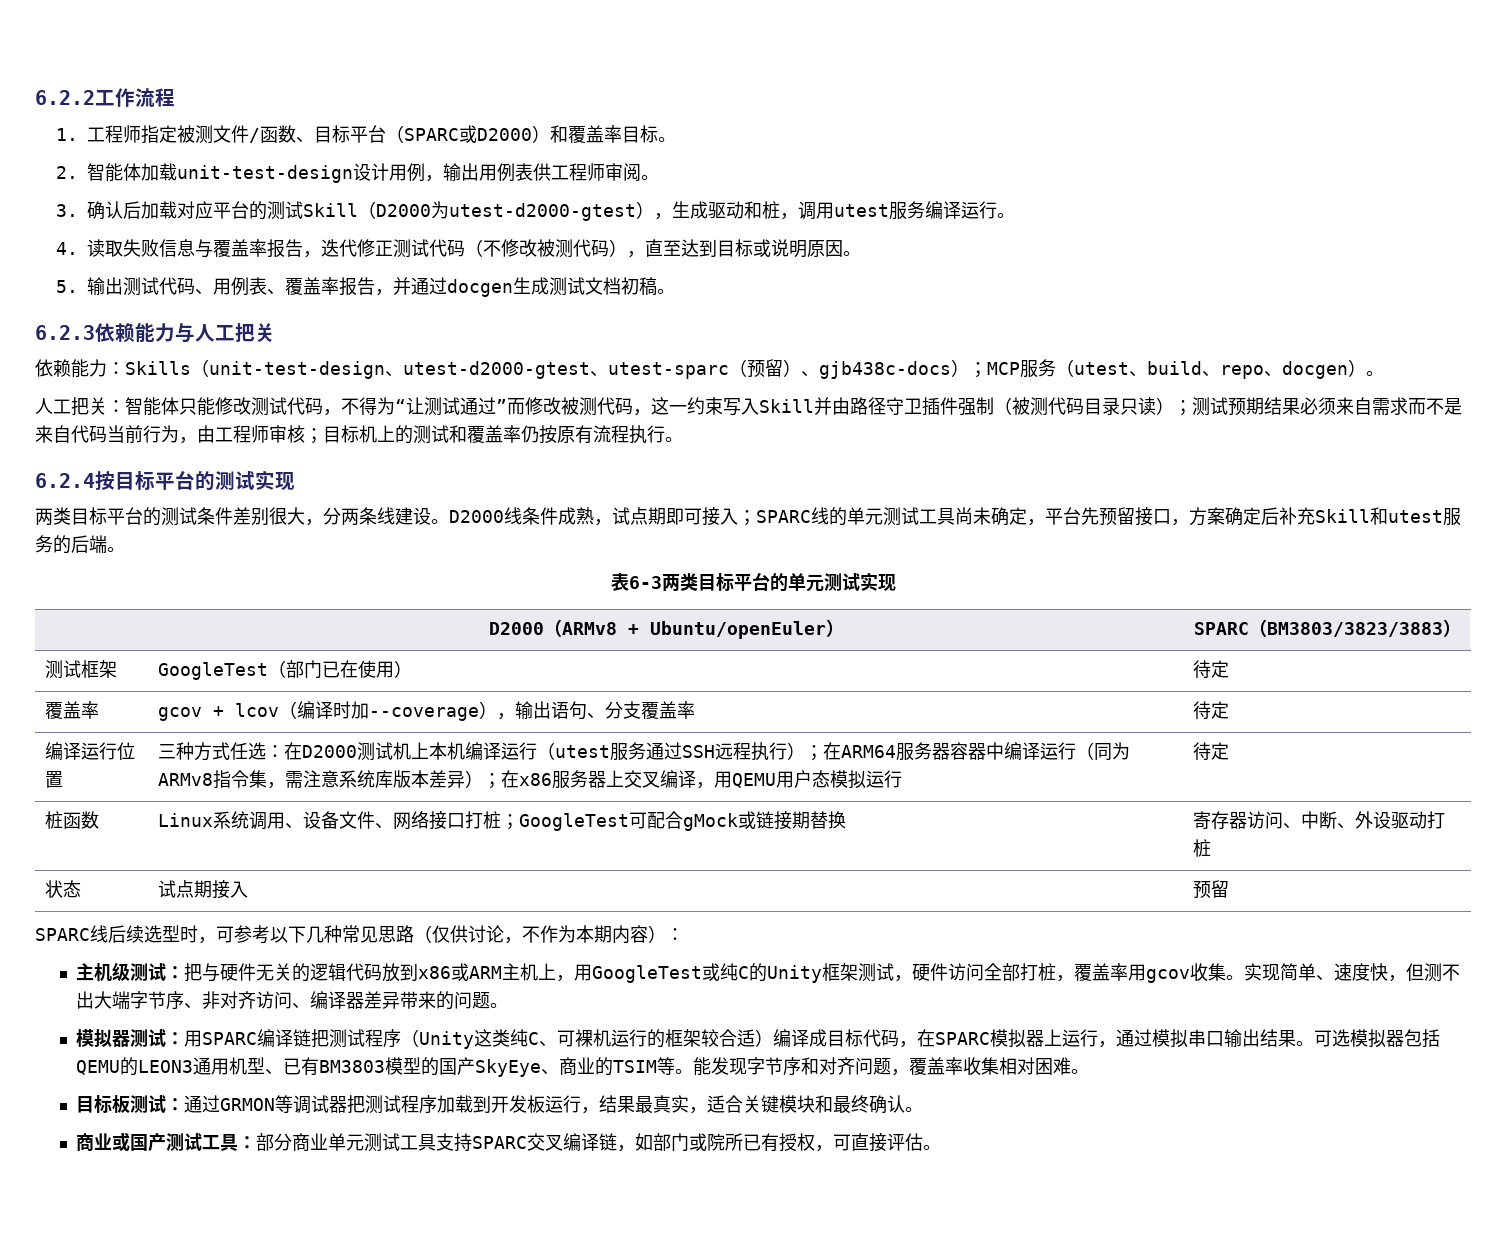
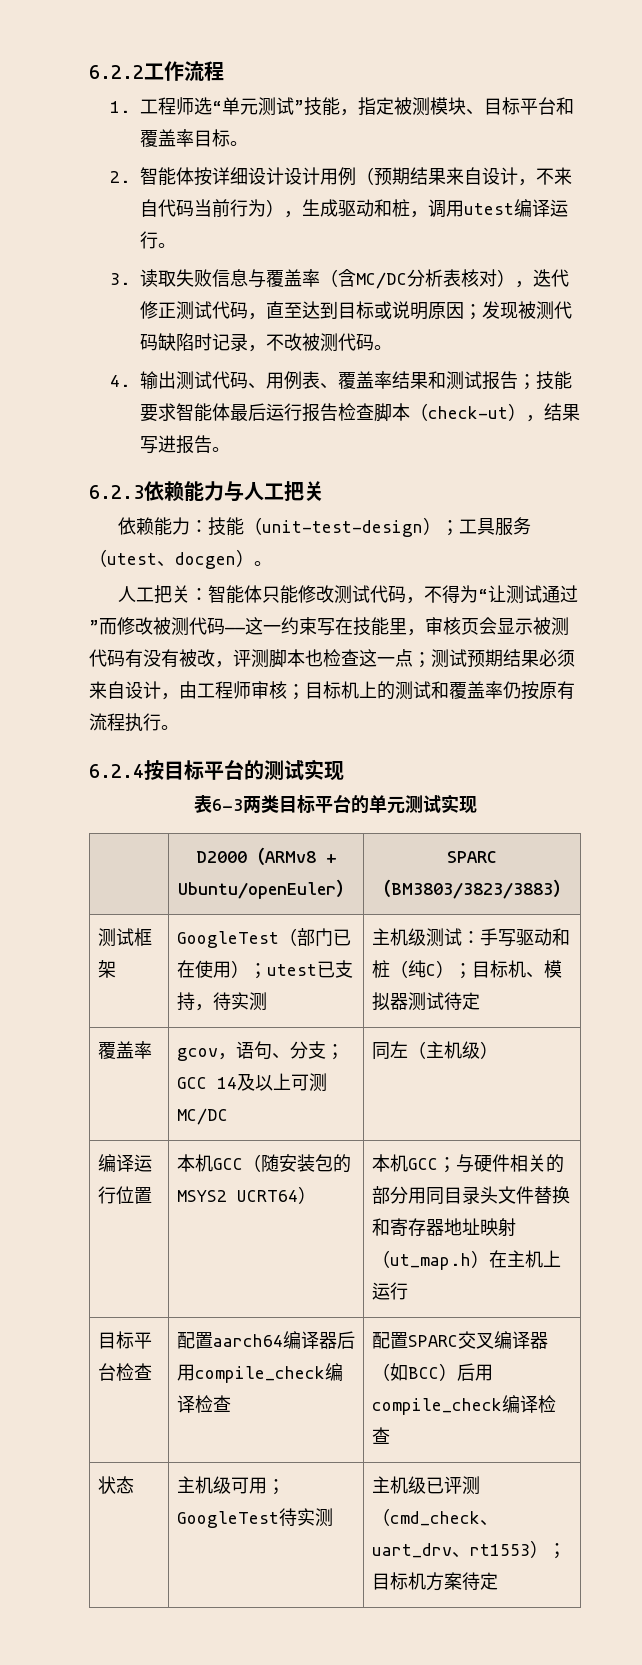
[141,125,551,144] 指定被测文件/函数、目标平台（SPARC或D2000） -> [194,97,557,116] 选“单元测试”技能，指定被测模块、目标平台
[141,163,660,183] [56,201,637,221] 加载unit-test-design设计用例，输出用例表供工程师审阅。 // 3.确认后加载对应平台的测试Skill（D2000为utest-d2000-gtest -> [194,167,573,186] [140,199,267,217] 按详细设计设计用例（预期结果来自设计，不来自代码当前行为
[889,201,926,220] 服务 -> (515, 209) none
[56,242,79,255] 4. -> [110,273,132,285] 3.
[267,239,304,258] 报告 -> [320,269,516,289] （含MC/DC分析表核对）
[465,239,628,258] （不修改被测代码） -> (249, 310) none
[843,251,862,256] [56,280,79,293] 。 // 5. -> [464,301,573,320] [140,333,393,352] [110,375,132,387] ；发现被测代码缺陷时记录，不改被测代码。 // 4.
[339,277,658,297] 报告，并通过docgen生成测试文档初稿 -> [392,371,573,390] [140,403,581,422] [140,435,213,454] 结果和测试报告；技能要求智能体最后运行报告检查脚本（check-ut），结果写进报告
[125,359,1264,379] Skills（unit-test-design、utest-d2000-gtest、utest-sparc（预留）、gjb438c-docs）；MCP服务（utest、build、repo -> [208,517,532,537] [89,549,157,567] 技能（unit-test-design）；工具服务（utest
[633,409,651,416] ， -> [225,627,245,633] ——
[741,397,1174,416] 入Skill并由路径守卫插件强制（被测代码目录只读） -> [335,617,569,636] [89,649,413,668] 在技能里，审核页会显示被测代码有没有被改，评测脚本也检查这一点
[1372,397,1462,415] [35,425,179,443] 需求而不是来自代码当前行为 -> [125,681,161,699] 设计
[35,507,1461,526] [35,535,125,554] // 两类目标平台的测试条件差别很大，分两条线建设。D2000线条件成熟，试点期即可接入；SPARC线的单元测试工具尚未确定，平台先预留接口，方案确定后补充Skill和utest服务的后端。 -> (344, 771) none
[1193,660,1230,679] [45,701,100,719] [158,701,696,721] [1193,701,1230,720] [45,742,136,760] [45,771,64,788] [158,742,1131,761] [158,770,903,789] [1193,742,1230,761] [45,811,100,829] [158,811,847,831] [1193,811,1446,830] [1193,839,1212,857] [45,880,82,898] [158,880,249,899] [1193,880,1230,899] [35,925,684,944] [75,962,1460,983] [75,991,508,1010] [75,1029,1440,1049] [75,1057,1089,1077] [75,1095,923,1114] [75,1132,941,1152] | 待定 // 覆盖率 | gcov + lcov（编译时加--coverage），输出语句、分支覆盖率 | 待定 // 编译运行位置 | 三种方式任选：在D2000测试机上本机编译运行（utest服务通过SSH远程执行）；在ARM64服务器容器中编译运行（同为ARMv8指令集，需注意系统库版本差异）；在x86服务器上交叉编译，用QEMU用户态模拟运行 | 待定 // 桩函数 | Linux系统调用、设备文件、网络接口打桩；GoogleTest可配合gMock或链接期替换 | 寄存器访问、中断、外设驱动打桩 // 状态 | 试点期接入 | 预留 // SPARC线后续选型时，可参考以下几种常见思路（仅供讨论，不作为本期内容）： // 主机级测试：把与硬件无关的逻辑代码放到x86或ARM主机上，用GoogleTest或纯C的Unity框架测试，硬件访问全部打桩，覆盖率用gcov收集。实现简单、速度快，但测不出大端字节序、非对齐访问、编译器差异带来的问题。 // 模拟器测试：用SPARC编译链把测试程序（Unity这类纯C、可裸机运行的框架较合适）编译成目标代码，在SPARC模拟器上运行，通过模拟串口输出结果。可选模拟器包括QEMU的LEON3通用机型、已有BM3803模型的国产SkyEye、商业的TSIM等。能发现字节序和对齐问题，覆盖率收集相对困难。 // 目标板测试：通过GRMON等调试器把测试程序加载到开发板运行，结果最真实，适合关键模块和最终确认。 // 商业或国产测试工具：部分商业单元测试工具支持SPARC交叉编译链，如部门或院所已有授权，可直接评估。 -> [248,960,353,979] [176,992,267,1011] [371,928,570,947] [371,960,562,979] [371,992,480,1011] [97,1041,152,1059] [176,1041,344,1061] [176,1073,327,1092] [176,1108,228,1125] [371,1041,498,1060] [97,1154,152,1172] [97,1186,152,1204] [176,1154,351,1173] [176,1186,316,1204] [371,1154,564,1173] [371,1186,570,1205] [371,1218,516,1237] [371,1250,561,1270] [371,1282,408,1300] [97,1331,152,1349] [97,1363,152,1381] [176,1331,355,1349] [176,1363,343,1383] [176,1395,231,1413] [371,1331,548,1349] [371,1363,493,1381] [371,1395,556,1415] [371,1427,390,1444] [97,1476,134,1494] [176,1476,285,1495] [176,1508,333,1528] [371,1476,480,1495] [371,1508,498,1526] [371,1540,566,1559] [371,1572,498,1591] ；utest已支持，待实测 | 主机级测试：手写驱动和桩（纯C）；目标机、模拟器测试待定 // 覆盖率 | gcov，语句、分支；GCC 14及以上可测MC/DC | 同左（主机级） // 编译运行位置 | 本机GCC（随安装包的MSYS2 UCRT64） | 本机GCC；与硬件相关的部分用同目录头文件替换和寄存器地址映射（ut_map.h）在主机上运行 // 目标平台检查 | 配置aarch64编译器后用compile_check编译检查 | 配置SPARC交叉编译器（如BCC）后用compile_check编译检查 // 状态 | 主机级可用；GoogleTest待实测 | 主机级已评测（cmd_check、uart_drv、rt1553）；目标机方案待定

